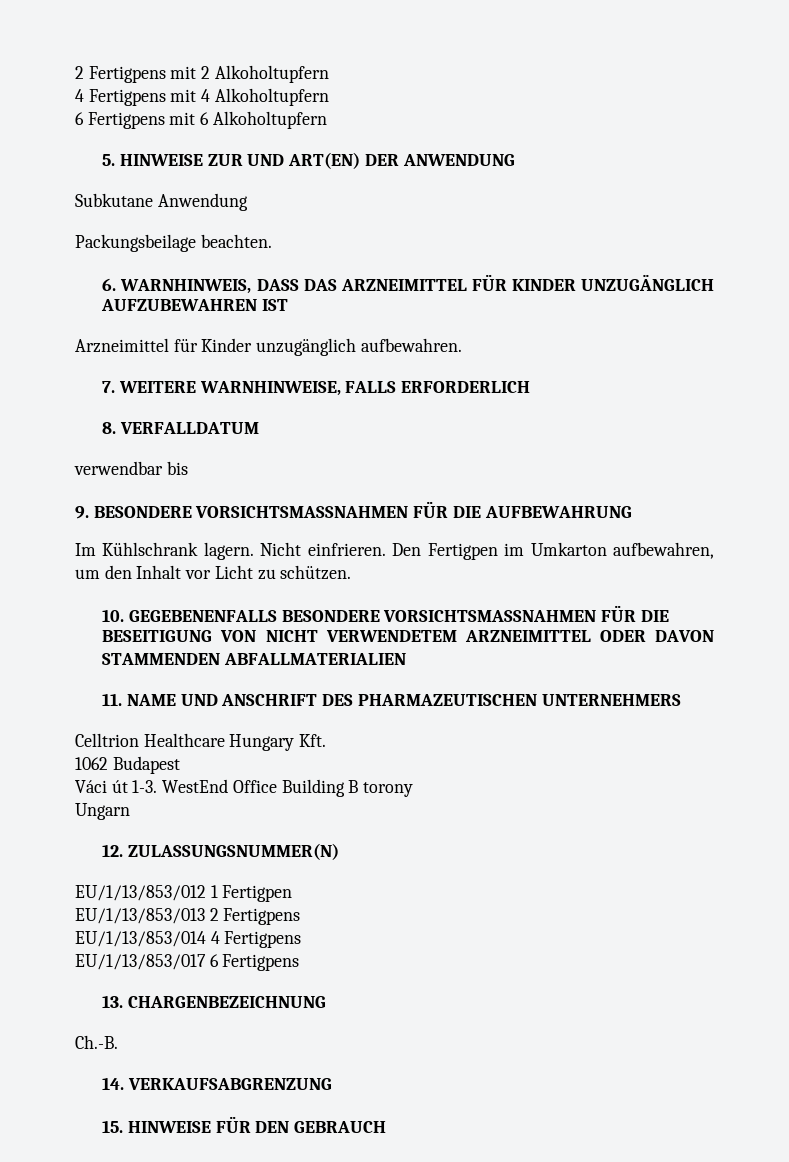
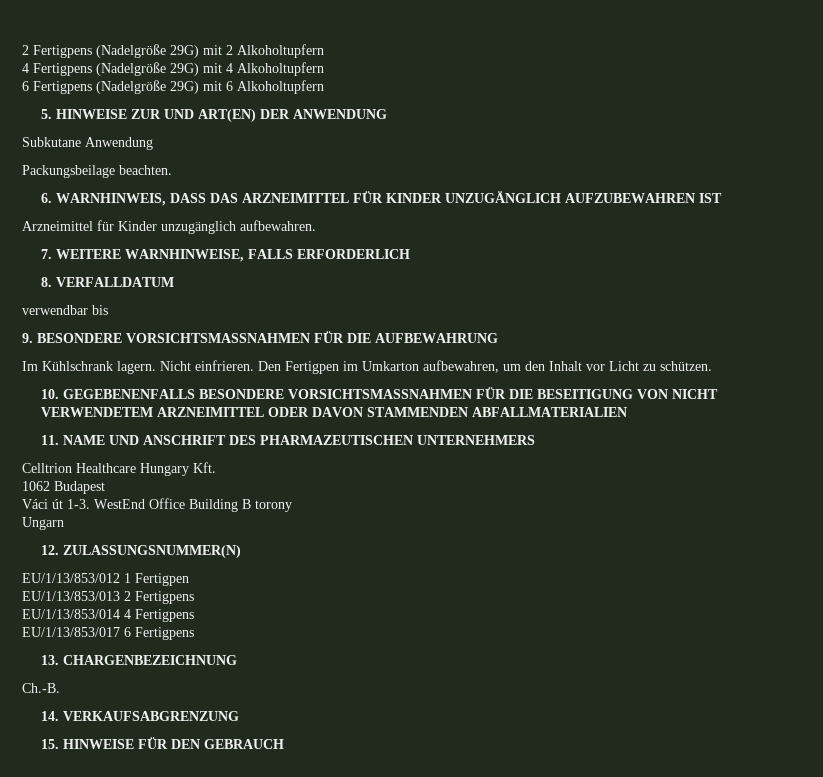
[75,66,166,83] 2 Fertigpens -> [22,44,199,58] 2 Fertigpens (Nadelgröße 29G)
(166, 97) none -> [96,62,199,76] (Nadelgröße 29G)
(165, 120) none -> [96,80,199,94] (Nadelgröße 29G)

